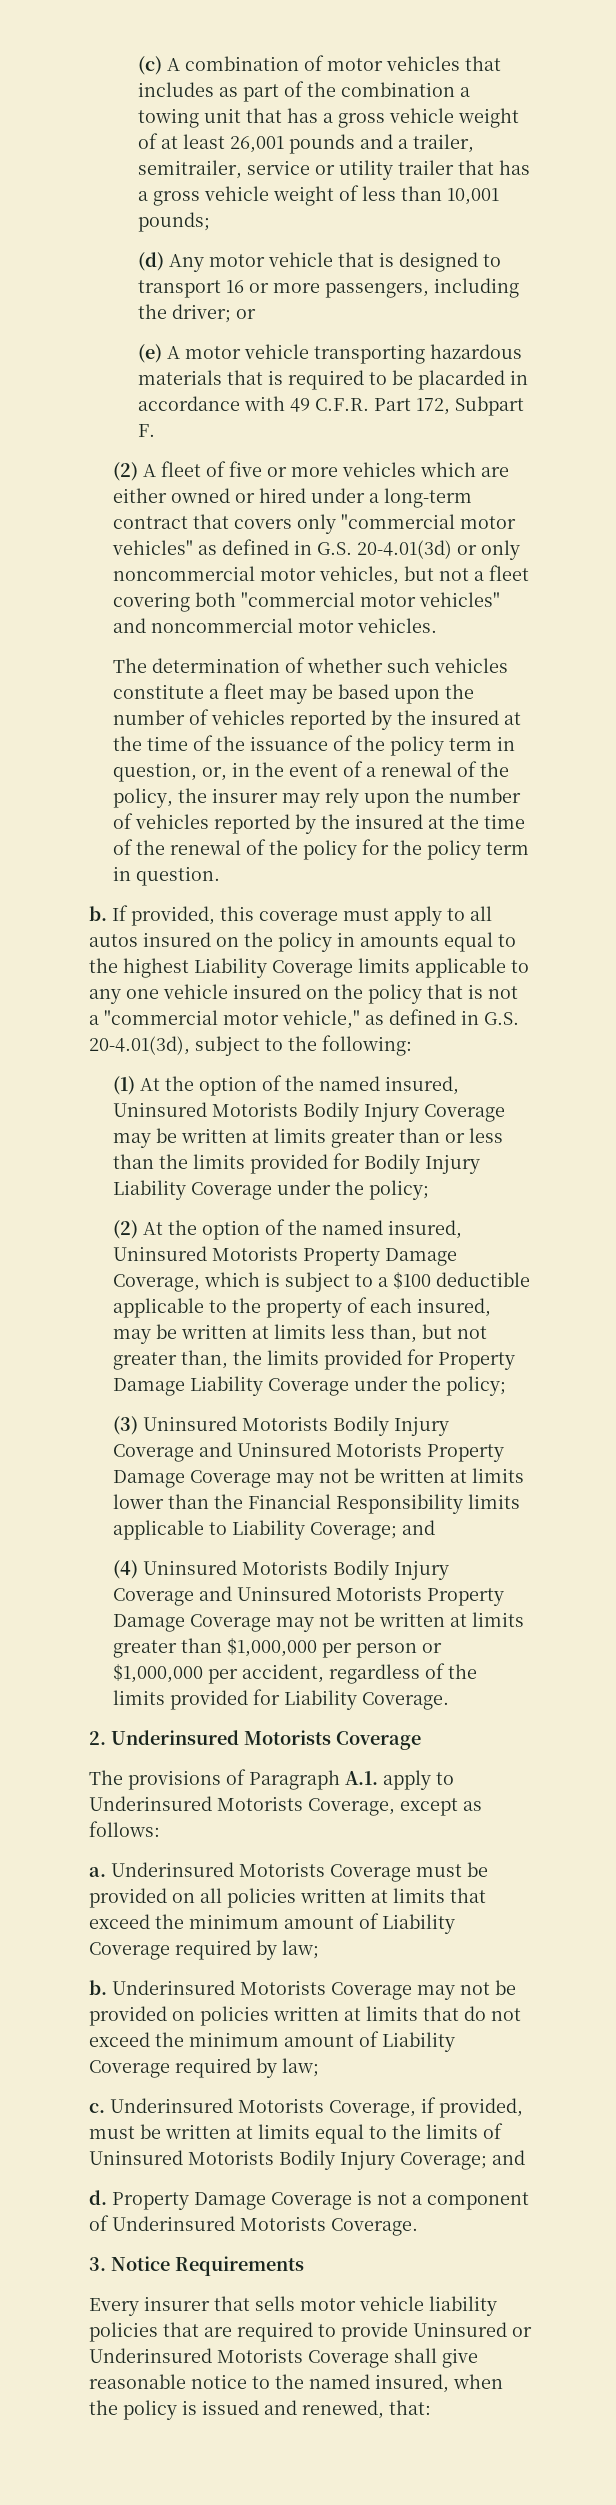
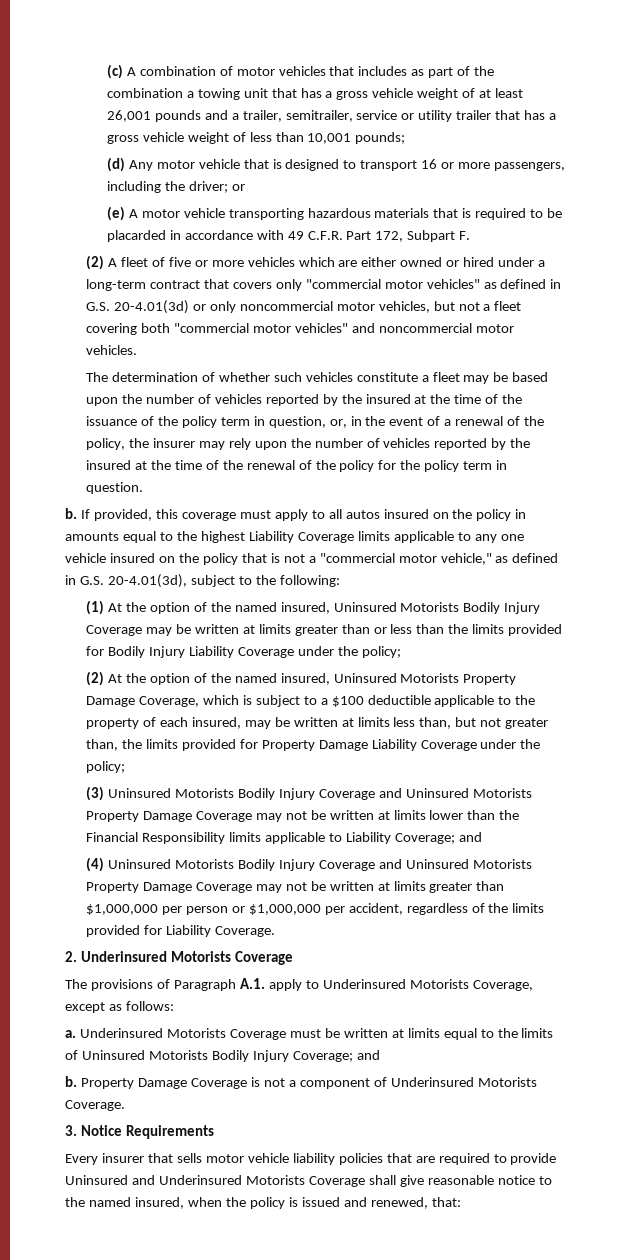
[89,1888,487,1908] [89,1913,456,1934] [89,1940,320,1960] [89,1980,517,2000] [89,2006,522,2026] [89,2031,456,2052] [89,2058,320,2078] [89,2097,524,2118] [89,2124,162,2139] provided on all policies written at limits that exceed the minimum amount of Liability Coverage required by law; // b. Underinsured Motorists Coverage may not be provided on policies written at limits that do not exceed the minimum amount of Liability Coverage required by law; // c. Underinsured Motorists Coverage, if provided, must be -> (341, 1033) none
[89,2190,108,2205] d. -> [65,1076,78,1087] b.
[512,2327,533,2337] or -> [132,1175,156,1185] and

